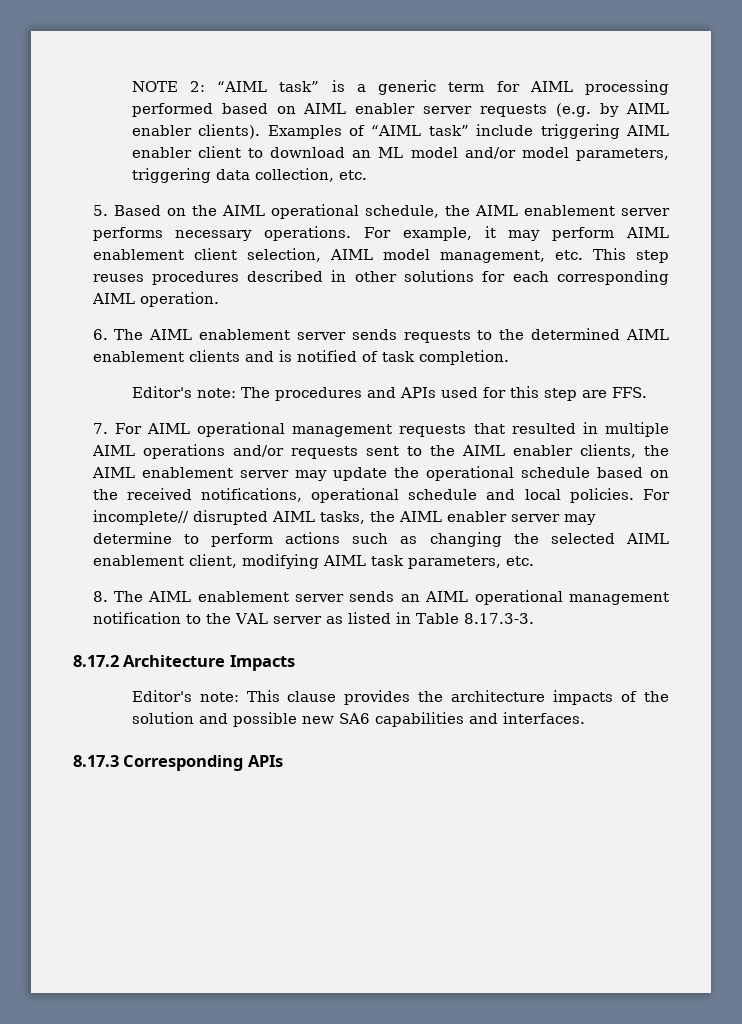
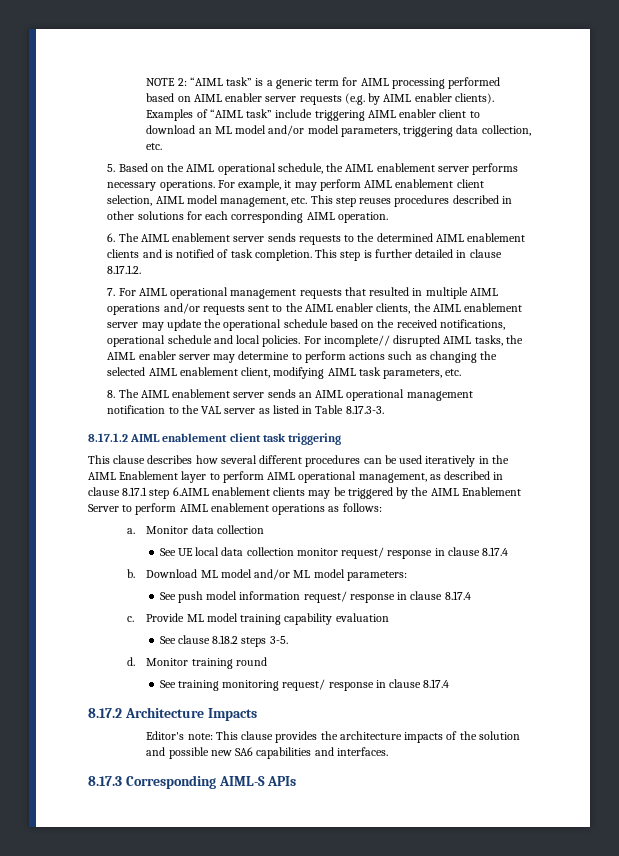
[131,386,647,401] // Editor's note: The procedures and APIs used for this step are FFS. -> [315,249,502,261] [107,265,142,274] This step is further detailed in clause 8.17.1.2.
(534, 618) none -> [88,433,342,445] [88,455,509,467] [88,471,504,483] [88,487,521,499] [88,503,382,515] [126,525,264,534] [159,547,509,559] [126,569,407,581] [159,591,471,603] [126,613,389,625] [159,635,288,647] [126,657,267,669] [159,679,450,691] // 8.17.1.2 AIML enablement client task triggering // This clause describes how several different procedures can be used iteratively in the AIML Enablement layer to perform AIML operational management, as described in clause 8.17.1 step 6.AIML enablement clients may be triggered by the AIML Enablement Server to perform AIML enablement operations as follows: // a. Monitor data collection // See UE local data collection monitor request/ response in clause 8.17.4 // b. Download ML model and/or ML model parameters: // See push model information request/ response in clause 8.17.4 // c. Provide ML model training capability evaluation // See clause 8.18.2 steps 3-5. // d. Monitor training round // See training monitoring request/ response in clause 8.17.4
(244, 763) none -> [218,776,265,786] AIML-S

